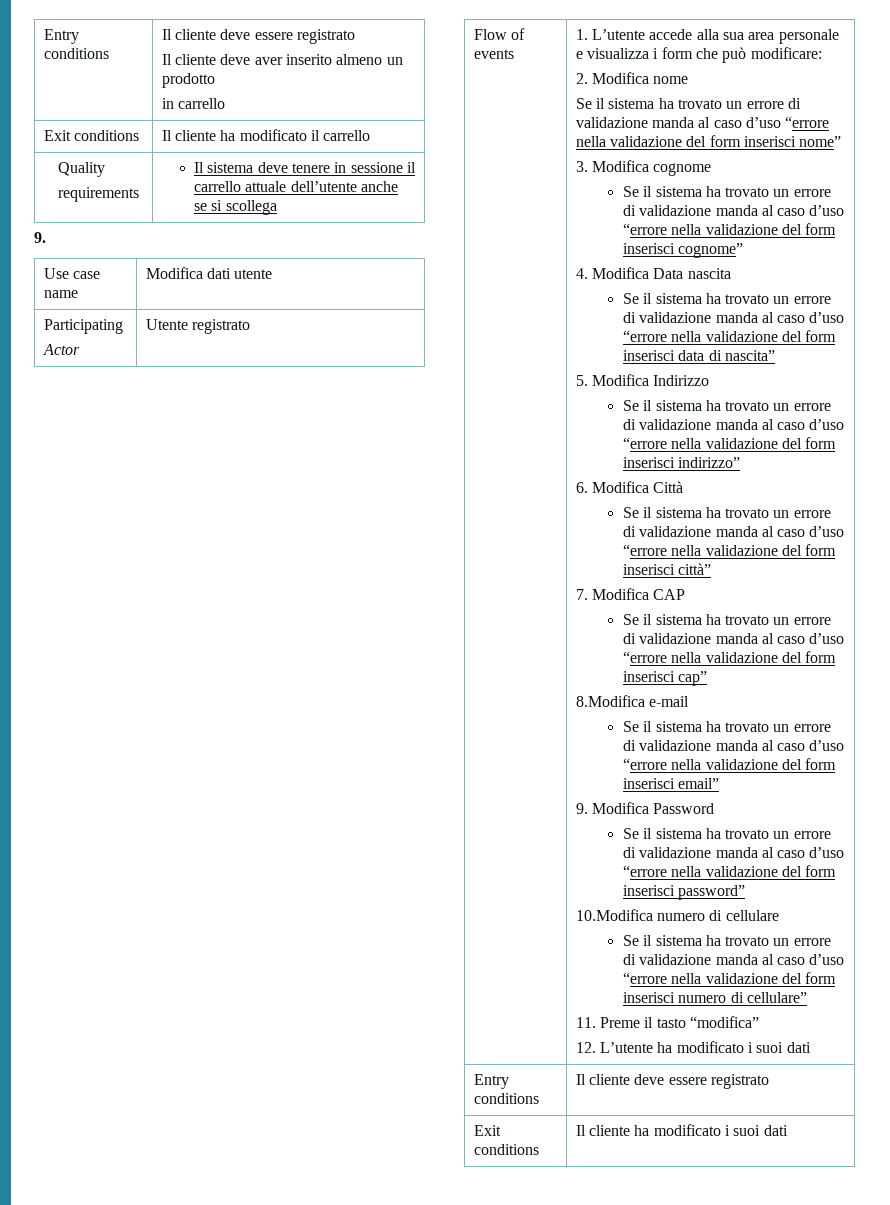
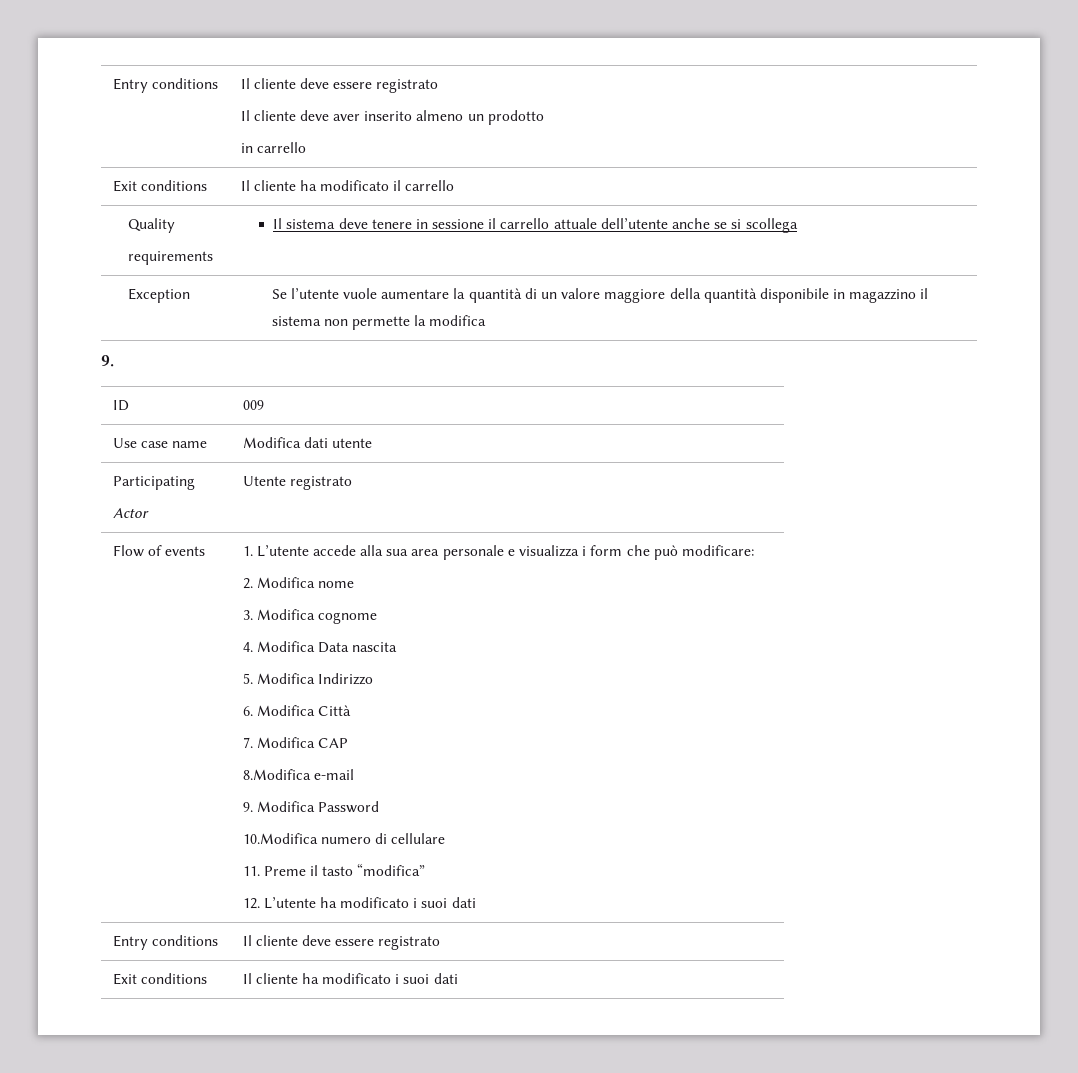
[34,232,46,243] // 9. -> [128,288,191,303] [271,288,929,303] [271,315,487,330] [101,355,114,367] [112,400,129,411] [242,400,264,410] // Exception | Se l’utente vuole aumentare la quantità di un valore maggiore della quantità disponibile in magazzino il sistema non permette la modifica // 9. // ID | 009
[575,98,801,109] [575,116,830,128] [575,135,842,147] [575,160,712,176] [622,186,831,197] [622,205,845,216] [622,223,837,235] [622,243,744,258] [575,267,731,279] [622,293,831,304] [622,312,845,323] [622,330,837,342] [622,350,775,361] [575,374,710,386] [622,400,831,411] [622,419,845,430] [622,437,837,449] [622,457,741,468] [575,481,684,493] [622,507,831,518] [622,526,845,537] [622,544,837,556] [622,563,712,575] [575,588,686,600] [622,614,831,625] [622,633,845,644] [622,651,837,663] [622,671,708,686] [575,695,690,707] [622,721,831,732] [622,740,845,751] [622,758,837,770] [622,778,720,789] [575,802,715,814] [622,828,831,839] [622,847,845,858] [622,865,837,877] [622,885,746,900] [575,909,779,921] [622,935,831,946] [622,954,845,965] [622,972,837,984] [622,992,807,1003] Se il sistema ha trovato un errore di validazione manda al caso d’uso “errore nella validazione del form inserisci nome” // 3. Modifica cognome // Se il sistema ha trovato un errore di validazione manda al caso d’uso “errore nella validazione del form inserisci cognome” // 4. Modifica Data nascita // Se il sistema ha trovato un errore di validazione manda al caso d’uso “errore nella validazione del form inserisci data di nascita” // 5. Modifica Indirizzo // Se il sistema ha trovato un errore di validazione manda al caso d’uso “errore nella validazione del form inserisci indirizzo” // 6. Modifica Città // Se il sistema ha trovato un errore di validazione manda al caso d’uso “errore nella validazione del form inserisci città” // 7. Modifica CAP // Se il sistema ha trovato un errore di validazione manda al caso d’uso “errore nella validazione del form inserisci cap” // 8.Modifica e-mail // Se il sistema ha trovato un errore di validazione manda al caso d’uso “errore nella validazione del form inserisci email” // 9. Modifica Password // Se il sistema ha trovato un errore di validazione manda al caso d’uso “errore nella validazione del form inserisci password” // 10.Modifica numero di cellulare // Se il sistema ha trovato un errore di validazione manda al caso d’uso “errore nella validazione del form inserisci numero di cellulare” -> [242,609,377,624] [242,641,398,653] [242,673,373,685] [242,705,351,716] [242,737,348,748] [242,769,354,780] [242,801,379,813] [242,833,446,844] 3. Modifica cognome // 4. Modifica Data nascita // 5. Modifica Indirizzo // 6. Modifica Città // 7. Modifica CAP // 8.Modifica e-mail // 9. Modifica Password // 10.Modifica numero di cellulare

